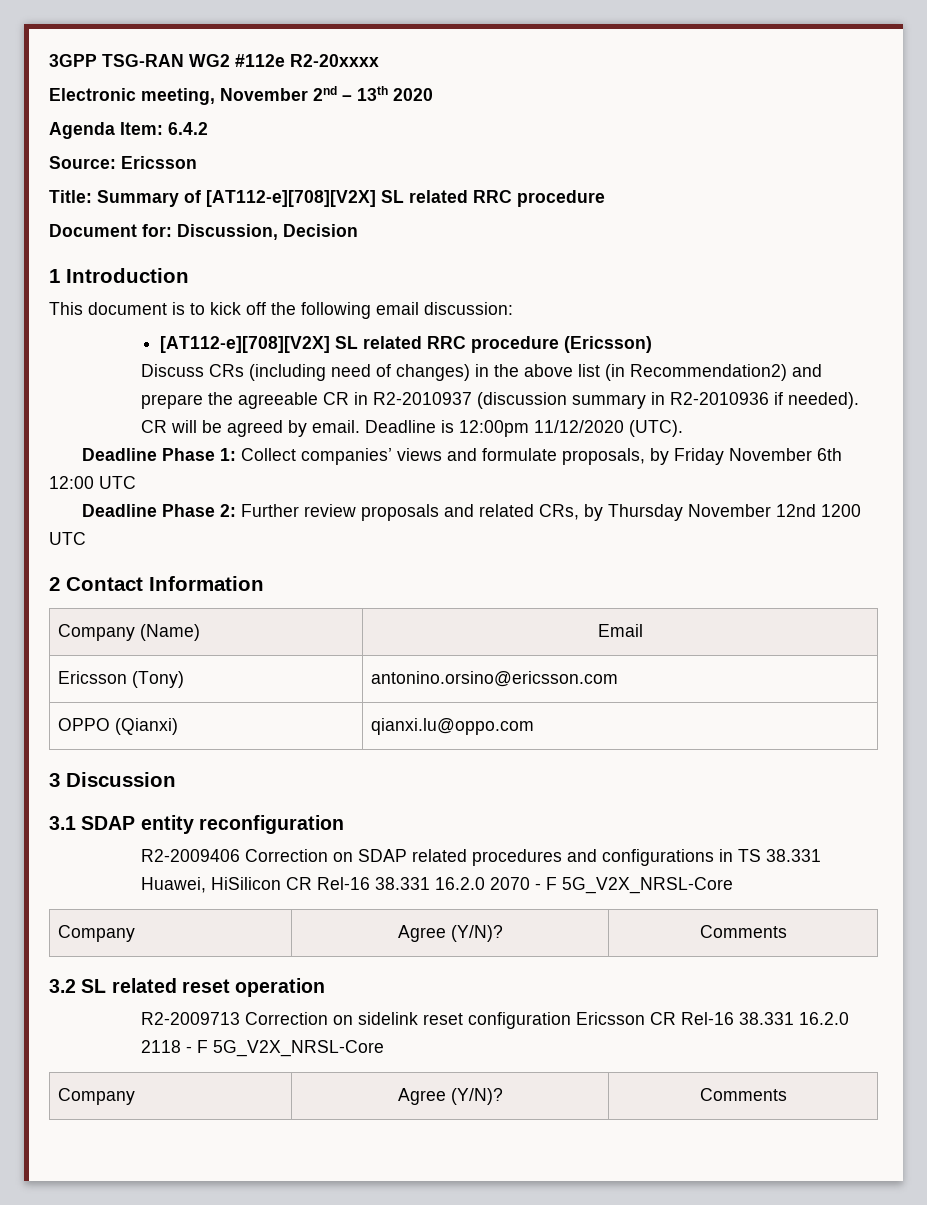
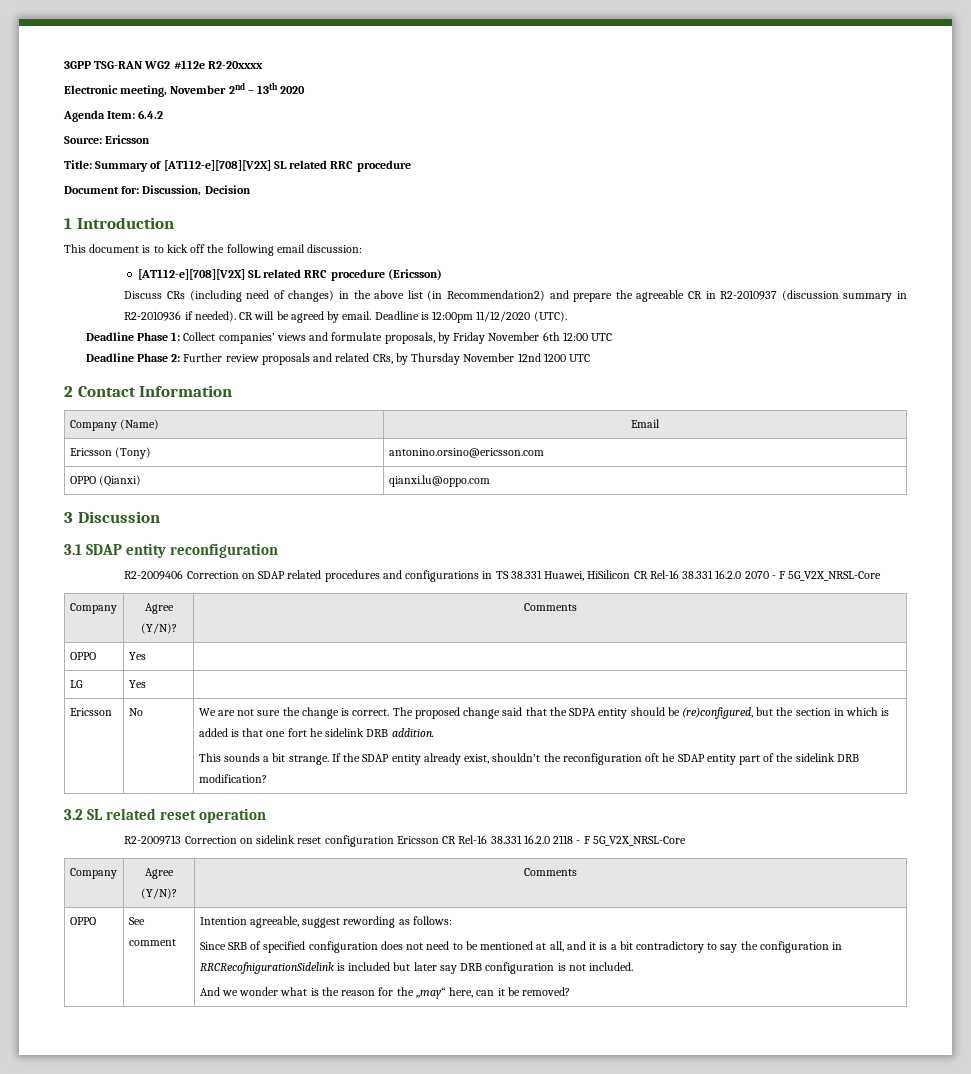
(787, 931) none -> [69,652,96,660] [128,652,146,660] [69,680,83,688] [128,680,146,688] [69,708,112,716] [128,708,143,716] [198,707,890,719] [198,728,434,737] [198,753,859,765] [198,774,267,783] // OPPO | Yes | // LG | Yes | // Ericsson | No | We are not sure the change is correct. The proposed change said that the SDPA entity should be (re)configured, but the section in which is added is that one fort he sidelink DRB addition. // This sounds a bit strange. If the SDAP entity already exist, shouldn’t the reconfiguration oft he SDAP entity part of the sidelink DRB modification?
(787, 1094) none -> [69,917,96,925] [128,917,145,925] [128,939,176,946] [199,916,452,928] [199,941,843,953] [199,962,634,974] [199,987,571,999] // OPPO | See comment | Intention agreeable, suggest rewording as follows: // Since SRB of specified configuration does not need to be mentioned at all, and it is a bit contradictory to say the configuration in RRCRecofnigurationSidelink is included but later say DRB configuration is not included. // And we wonder what is the reason for the „may“ here, can it be removed?

